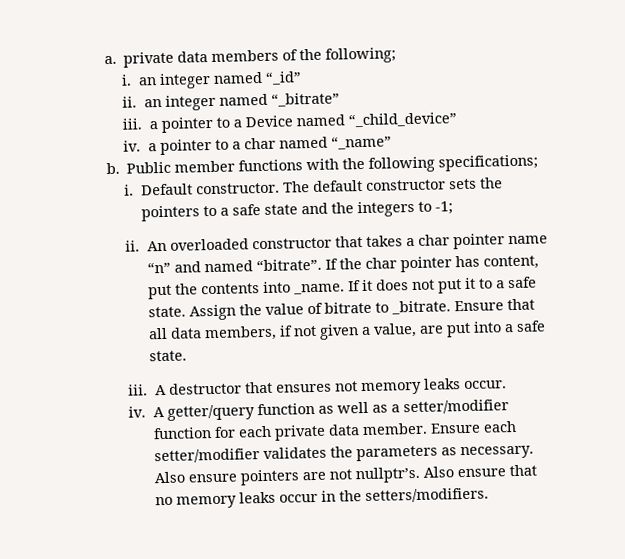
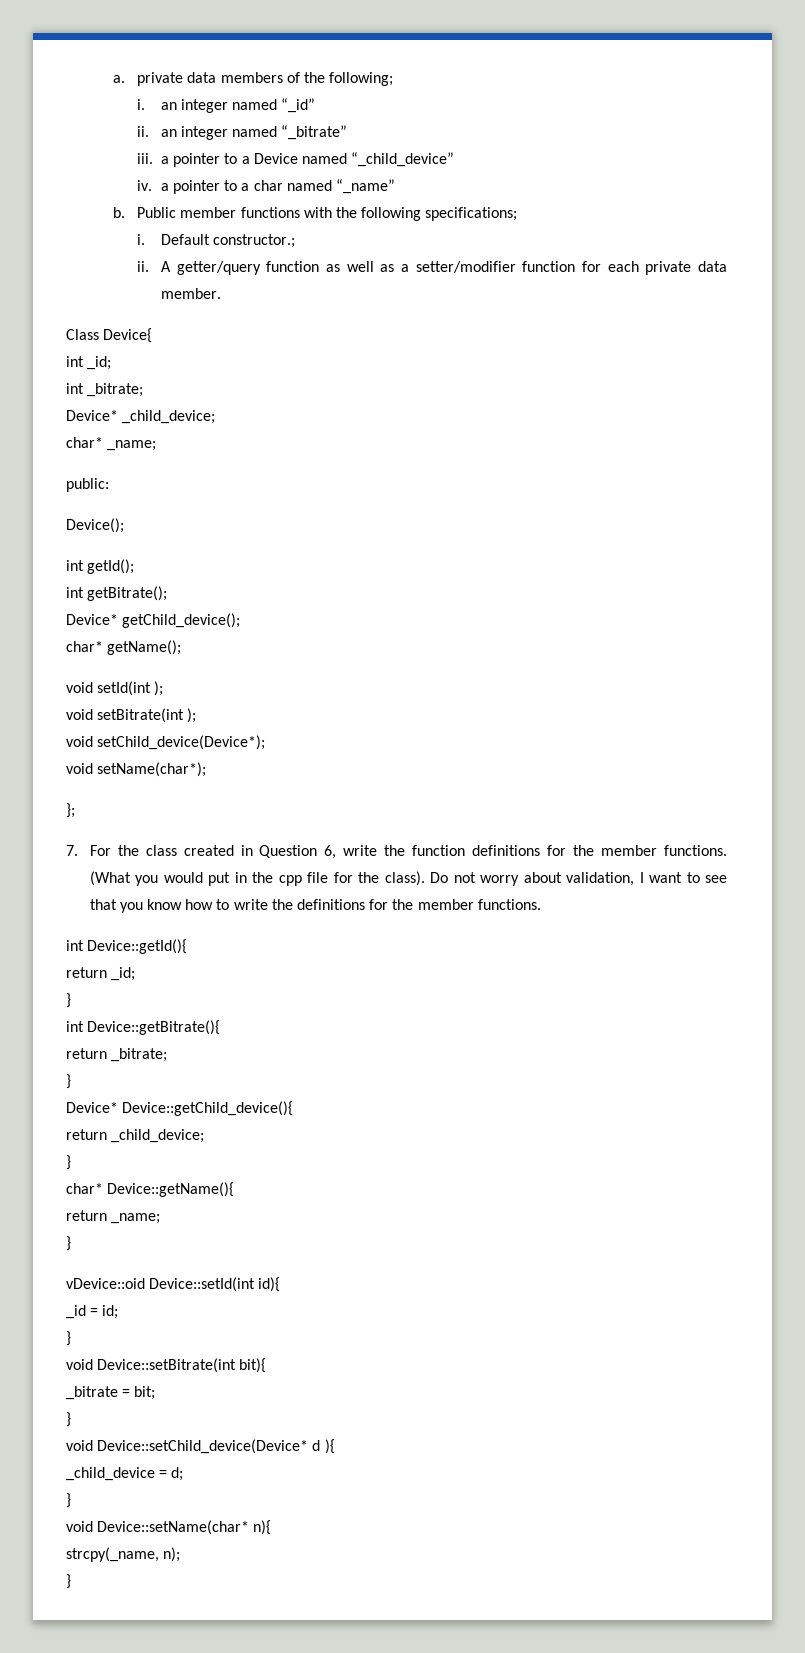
[196,177,504,195] [141,200,454,222] [125,233,548,252] [146,255,539,274] [147,276,537,300] [147,298,535,321] [147,320,546,342] [148,350,187,362] [128,378,507,396] [128,406,147,418] constructor. The default constructor sets the pointers to a safe state and the integers to -1; // ii. An overloaded constructor that takes a char pointer name “n” and named “bitrate”. If the char pointer has content, put the contents into _name. If it does not put it to a safe state. Assign the value of bitrate to _bitrate. Ensure that all data members, if not given a value, are put into a safe state. // iii. A destructor that ensures not memory leaks occur. // iv. -> [213,234,296,248] [137,261,150,272] constructor.; // ii.
[429,420,517,434] [153,445,534,464] [153,464,537,486] [154,487,489,509] Ensure each setter/modifier validates the parameters as necessary. Also ensure pointers are not nullptr’s. Also ensure that no memory leaks occur in the setters/modifiers. -> [66,328,153,343] [66,356,112,370] [66,383,144,397] [66,410,216,424] [66,437,157,451] [66,478,109,492] [66,518,124,533] [66,559,135,574] [66,586,168,601] [66,613,241,628] [66,640,182,655] [66,681,164,696] [66,708,197,723] [66,735,266,750] [66,762,207,777] [66,803,75,818] [66,845,727,859] [89,871,727,886] [89,899,541,913] [66,939,188,954] [66,967,136,981] [66,993,71,1008] [66,1020,221,1035] [66,1048,168,1062] [66,1074,71,1089] [66,1101,294,1116] [66,1129,205,1143] [66,1155,71,1170] [66,1182,235,1197] [66,1210,161,1224] [66,1236,71,1251] [66,1277,281,1292] [66,1305,119,1319] [66,1331,71,1346] [66,1358,267,1373] [66,1386,156,1400] [66,1412,71,1427] [66,1439,335,1454] [66,1467,184,1481] [66,1493,71,1508] [66,1520,272,1535] [66,1547,181,1562] [66,1574,71,1589] // Class Device{ // int _id; // int _bitrate; // Device* _child_device; // char* _name; // public: // Device(); // int getId(); // int getBitrate(); // Device* getChild_device(); // char* getName(); // void setId(int ); // void setBitrate(int ); // void setChild_device(Device*); // void setName(char*); // }; // 7. For the class created in Question 6, write the function definitions for the member functions. (What you would put in the cpp file for the class). Do not worry about validation, I want to see that you know how to write the definitions for the member functions. // int Device::getId(){ // return _id; // } // int Device::getBitrate(){ // return _bitrate; // } // Device* Device::getChild_device(){ // return _child_device; // } // char* Device::getName(){ // return _name; // } // vDevice::oid Device::setId(int id){ // _id = id; // } // void Device::setBitrate(int bit){ // _bitrate = bit; // } // void Device::setChild_device(Device* d ){ // _child_device = d; // } // void Device::setName(char* n){ // strcpy(_name, n); // }

